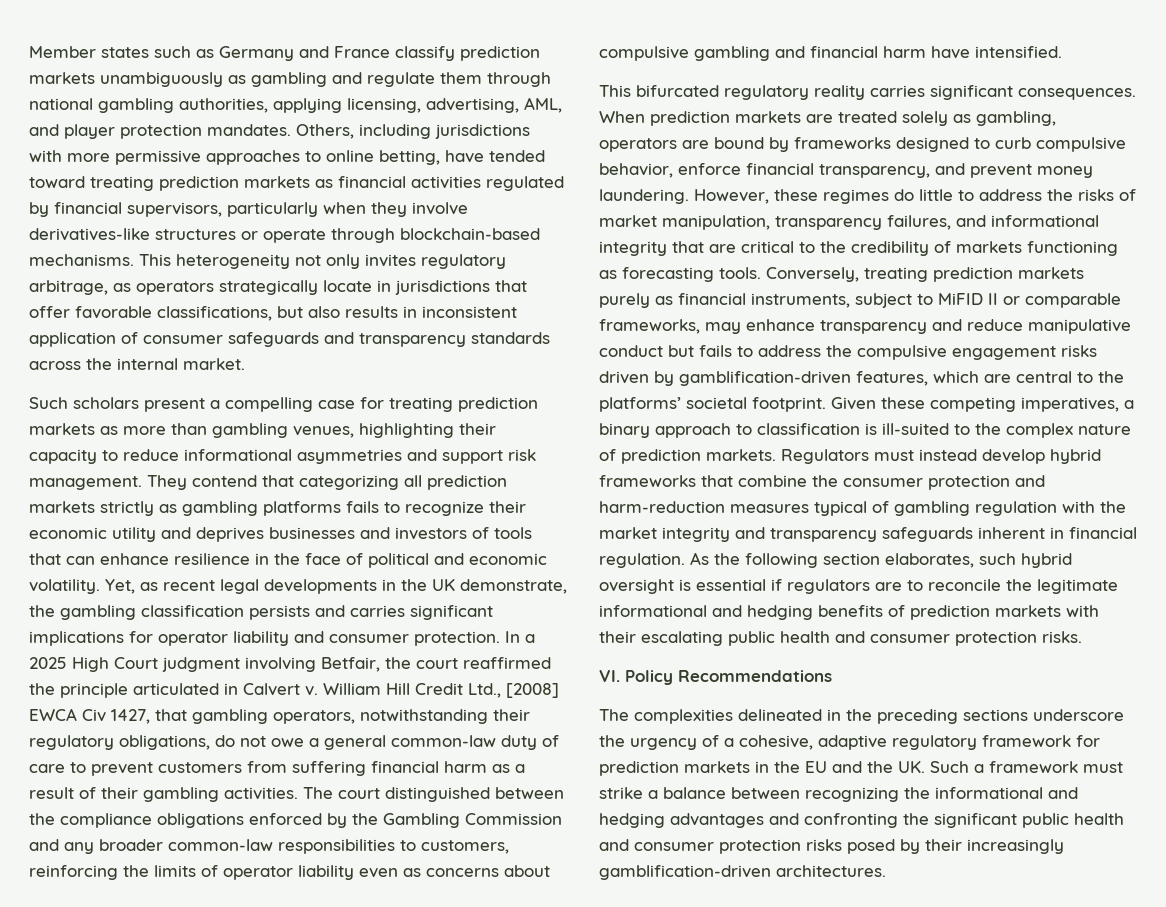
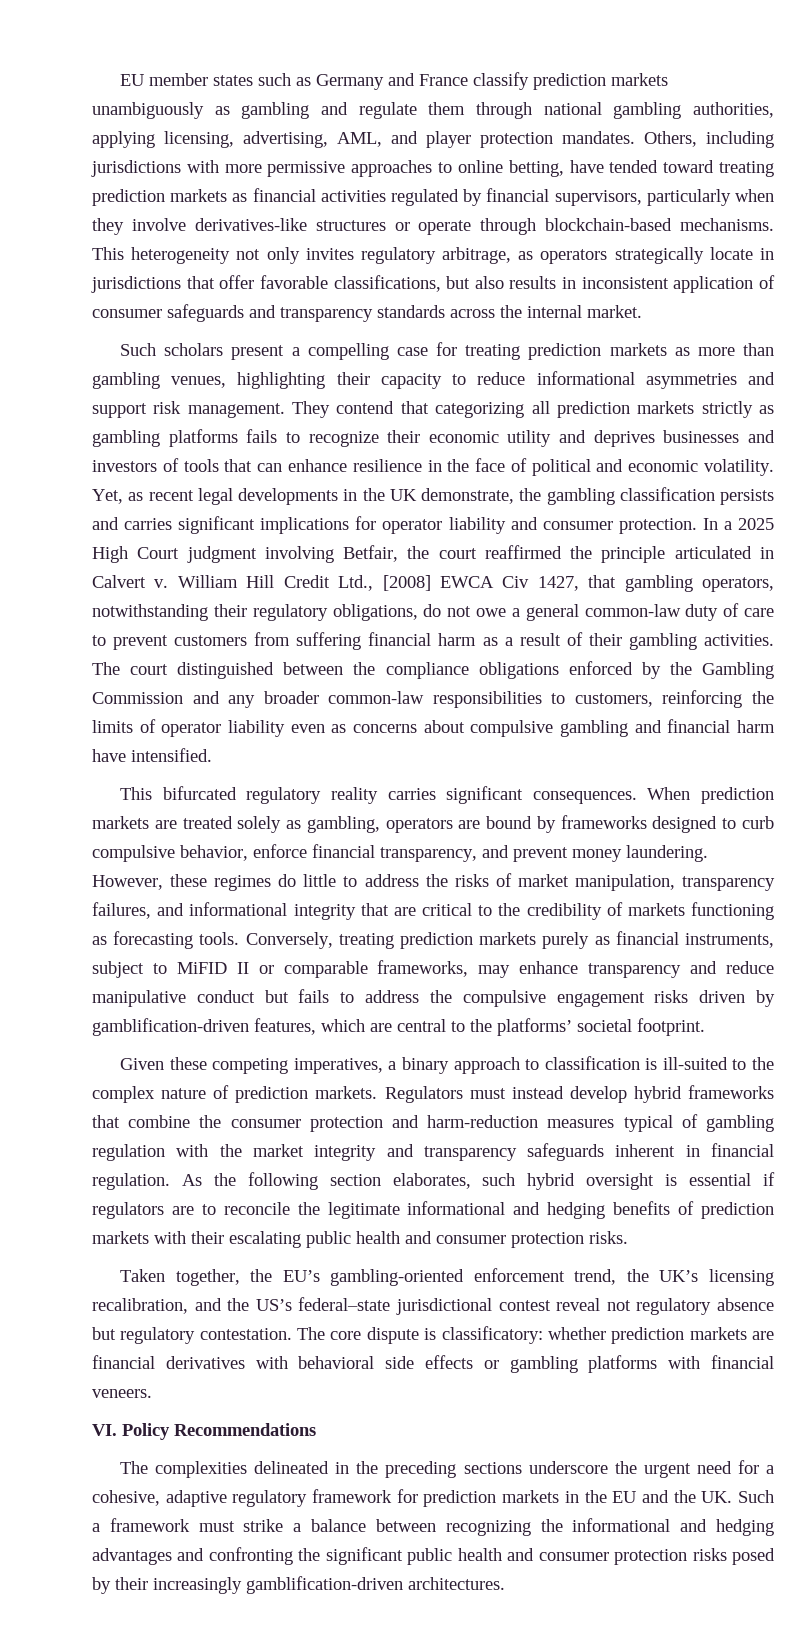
[29,46,96,58] Member -> [120,73,209,86] EU member
(826, 404) none -> (705, 1027) //
(1082, 637) none -> [120,1268,774,1286] [92,1297,775,1315] [92,1326,775,1344] [92,1355,774,1373] [92,1389,152,1398] // Taken together, the EU’s gambling-oriented enforcement trend, the UK’s licensing recalibration, and the US’s federal–state jurisdictional contest reveal not regulatory absence but regulatory contestation. The core dispute is classificatory: whether prediction markets are financial derivatives with behavioral side effects or gambling platforms with financial veneers.
[630,735,719,750] urgency of -> [643,1460,759,1478] urgent need for

